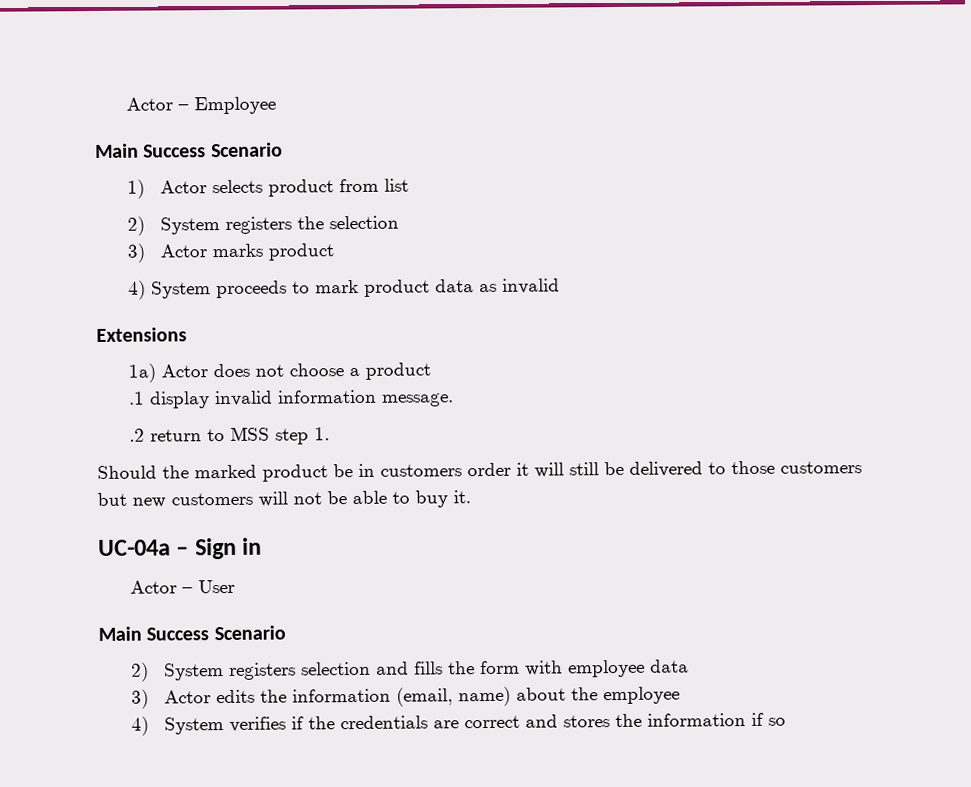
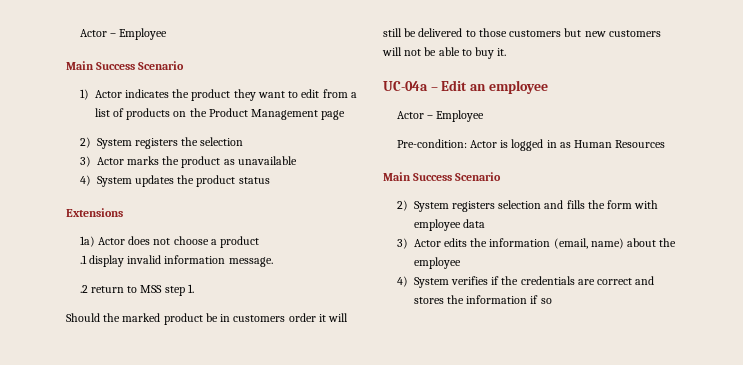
[211,178,409,197] selects product from list -> [124,89,357,101] [94,108,346,120] indicates the product they want to edit from a list of products on the Product Management page
[267,243,334,261] [128,278,561,300] product // 4) System proceeds to mark product data as invalid -> [162,156,297,168] [79,175,270,187] the product as unavailable // 4) System updates the product status
[194,537,263,560] [130,579,236,594] Sign in // Actor – User -> [441,80,548,94] [396,110,485,122] [396,139,666,151] Edit an employee // Actor – Employee // Pre-condition: Actor is logged in as Human Resources

